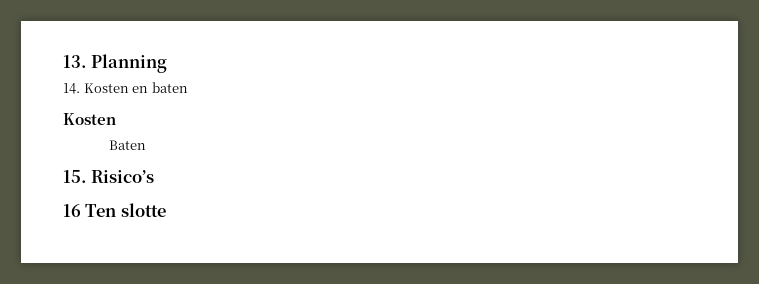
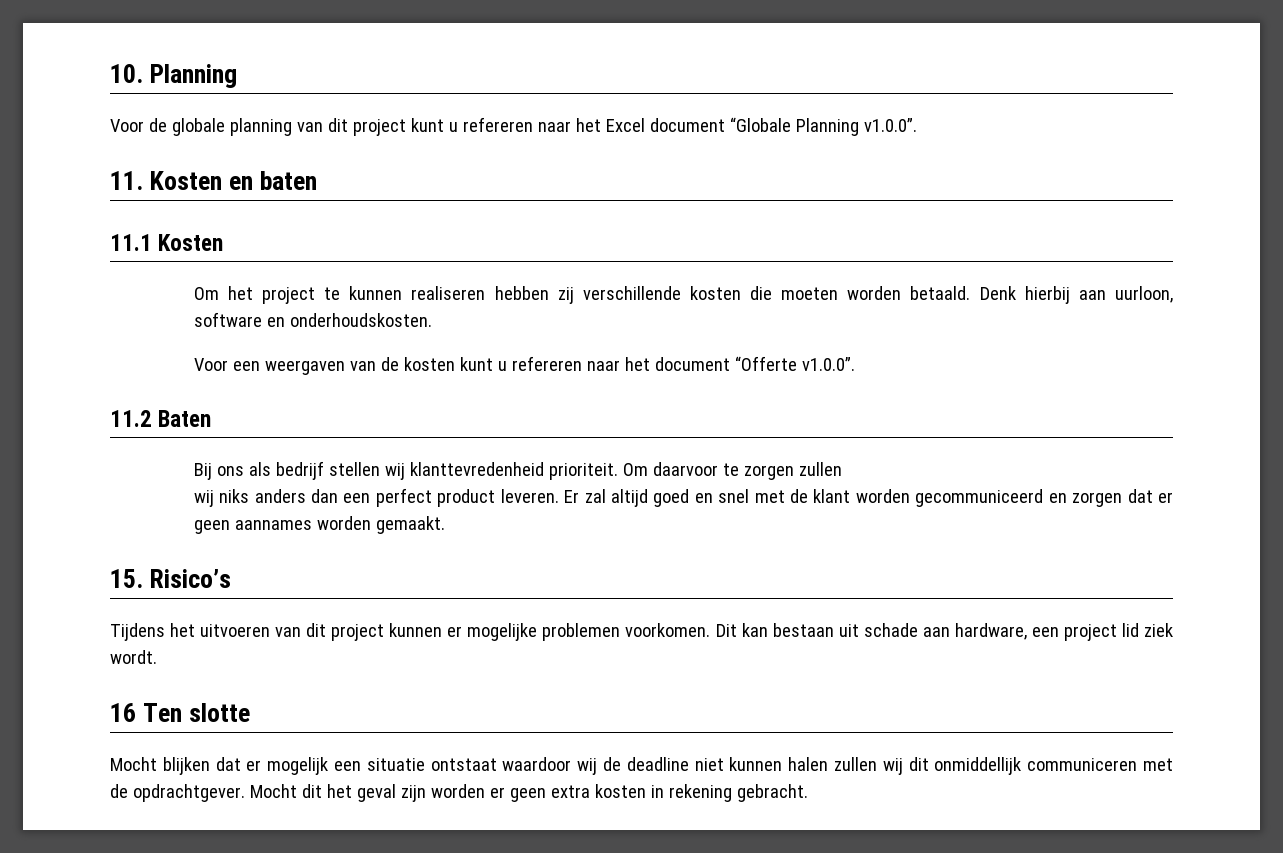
[63,55,87,68] 13. -> [110,64,143,83] 10.
[63,83,80,94] 14. -> [110,117,917,136] [110,171,143,190] Voor de globale planning van dit project kunt u refereren naar het Excel document “Globale Planning v1.0.0”. // 11.
(188, 87) none -> [110,234,152,251] 11.1
[108,140,146,150] [63,170,155,183] [63,203,166,217] Baten // 15. Risico’s // 16 Ten slotte -> [193,286,1173,304] [193,312,432,327] [193,356,855,375] [110,410,212,427] [193,461,842,480] [193,488,1173,507] [193,516,445,534] [110,569,232,588] [110,623,1173,641] [110,650,157,664] [110,703,251,722] [110,757,1173,775] [110,784,808,802] Om het project te kunnen realiseren hebben zij verschillende kosten die moeten worden betaald. Denk hierbij aan uurloon, software en onderhoudskosten. // Voor een weergaven van de kosten kunt u refereren naar het document “Offerte v1.0.0”. // 11.2 Baten // Bij ons als bedrijf stellen wij klanttevredenheid prioriteit. Om daarvoor te zorgen zullen // wij niks anders dan een perfect product leveren. Er zal altijd goed en snel met de klant worden gecommuniceerd en zorgen dat er geen aannames worden gemaakt. // 15. Risico’s // Tijdens het uitvoeren van dit project kunnen er mogelijke problemen voorkomen. Dit kan bestaan uit schade aan hardware, een project lid ziek wordt. // 16 Ten slotte // Mocht blijken dat er mogelijk een situatie ontstaat waardoor wij de deadline niet kunnen halen zullen wij dit onmiddellijk communiceren met de opdrachtgever. Mocht dit het geval zijn worden er geen extra kosten in rekening gebracht.

